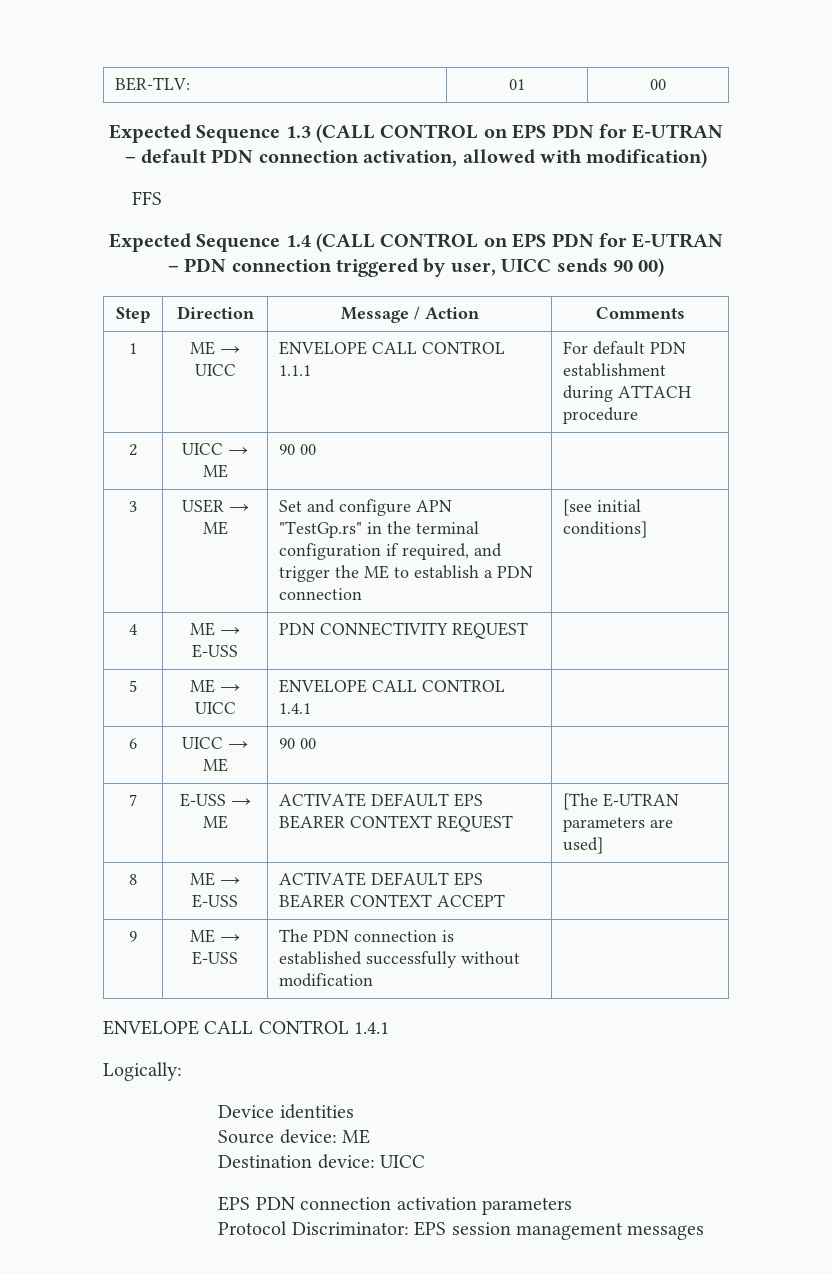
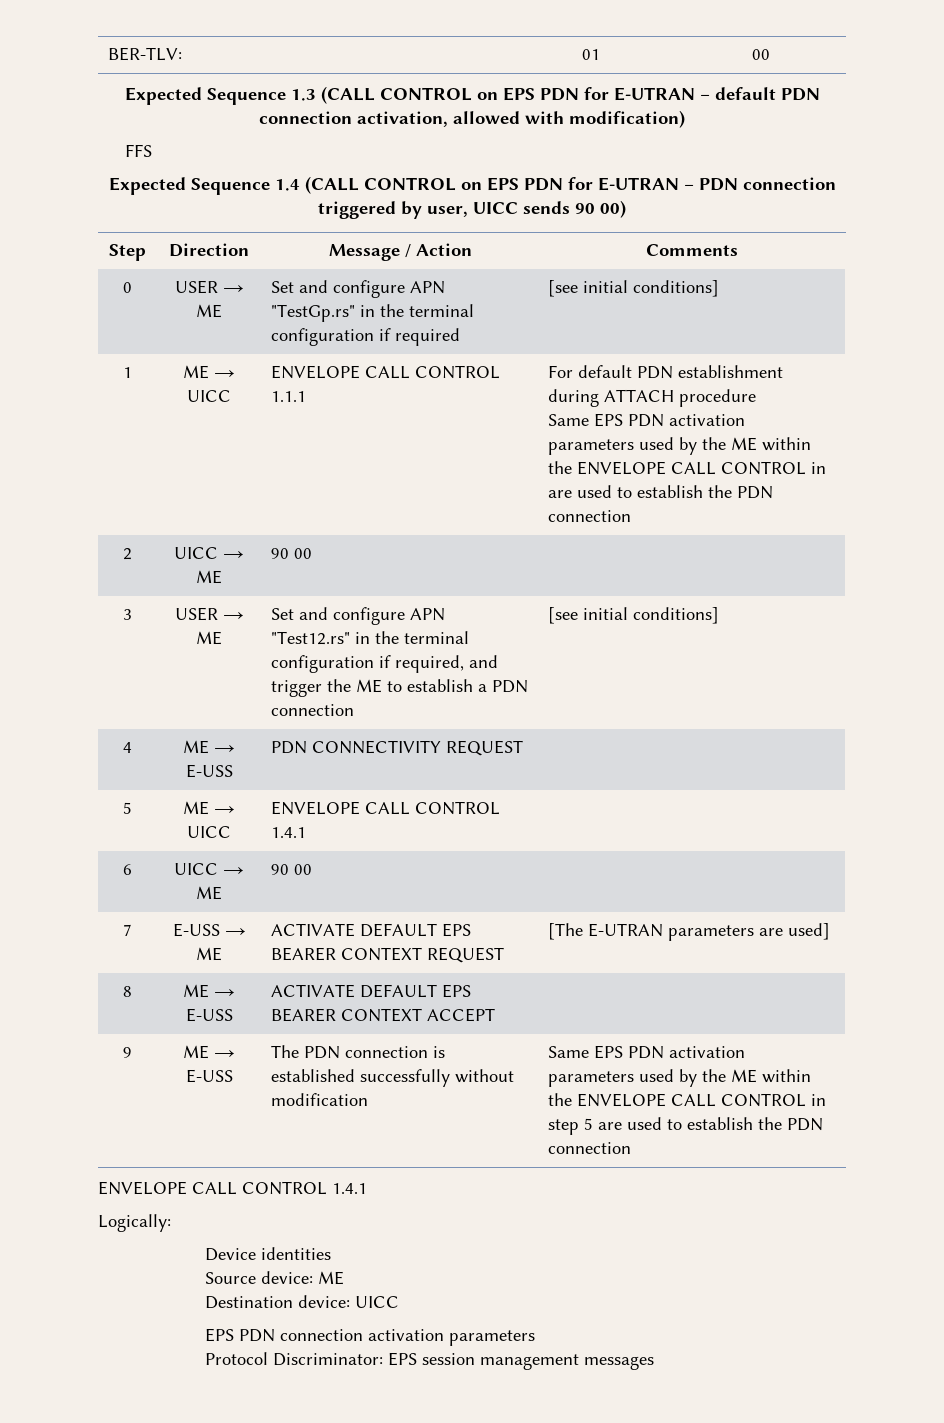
(685, 313) none -> [123,282,132,293] [174,280,244,294] [196,304,222,318] [271,280,446,298] [271,304,475,322] [271,328,461,346] [548,280,720,297] // 0 | USER → ME | Set and configure APN "TestGp.rs" in the terminal configuration if required | [see initial conditions]
(639, 415) none -> [548,413,746,427] [548,437,812,455] [548,461,827,475] [548,485,774,499] [548,510,632,522] // Same EPS PDN activation parameters used by the ME within the ENVELOPE CALL CONTROL in are used to establish the PDN connection
[279,521,363,538] "TestGp.rs" -> [271,631,351,645] "Test12.rs"
(374, 980) none -> [548,1045,746,1059] [548,1069,812,1087] [548,1093,827,1107] [548,1117,824,1135] [548,1142,632,1154] Same EPS PDN activation parameters used by the ME within the ENVELOPE CALL CONTROL in step 5 are used to establish the PDN connection

